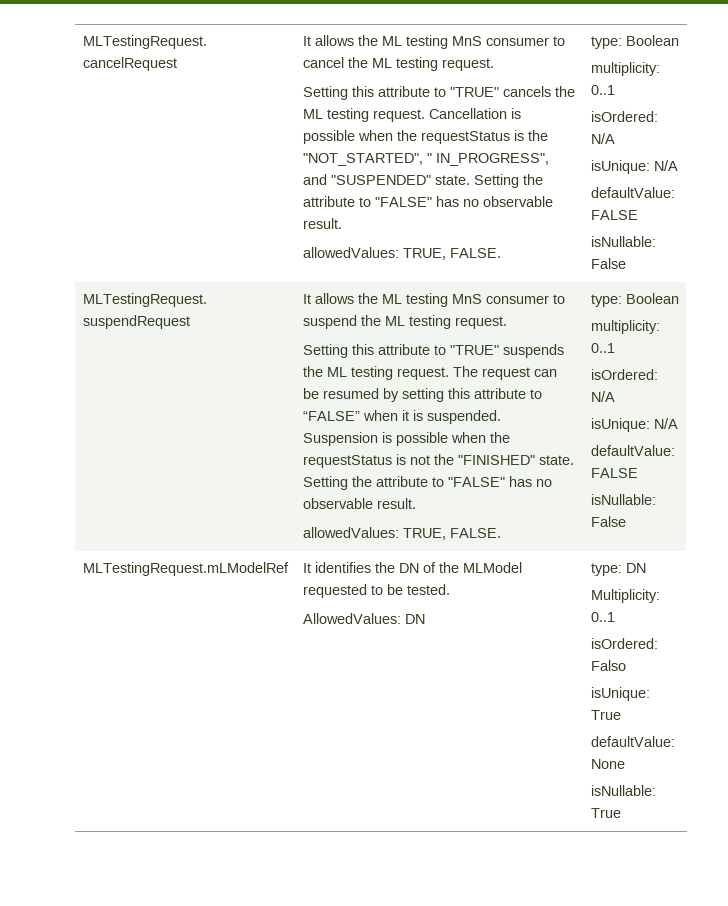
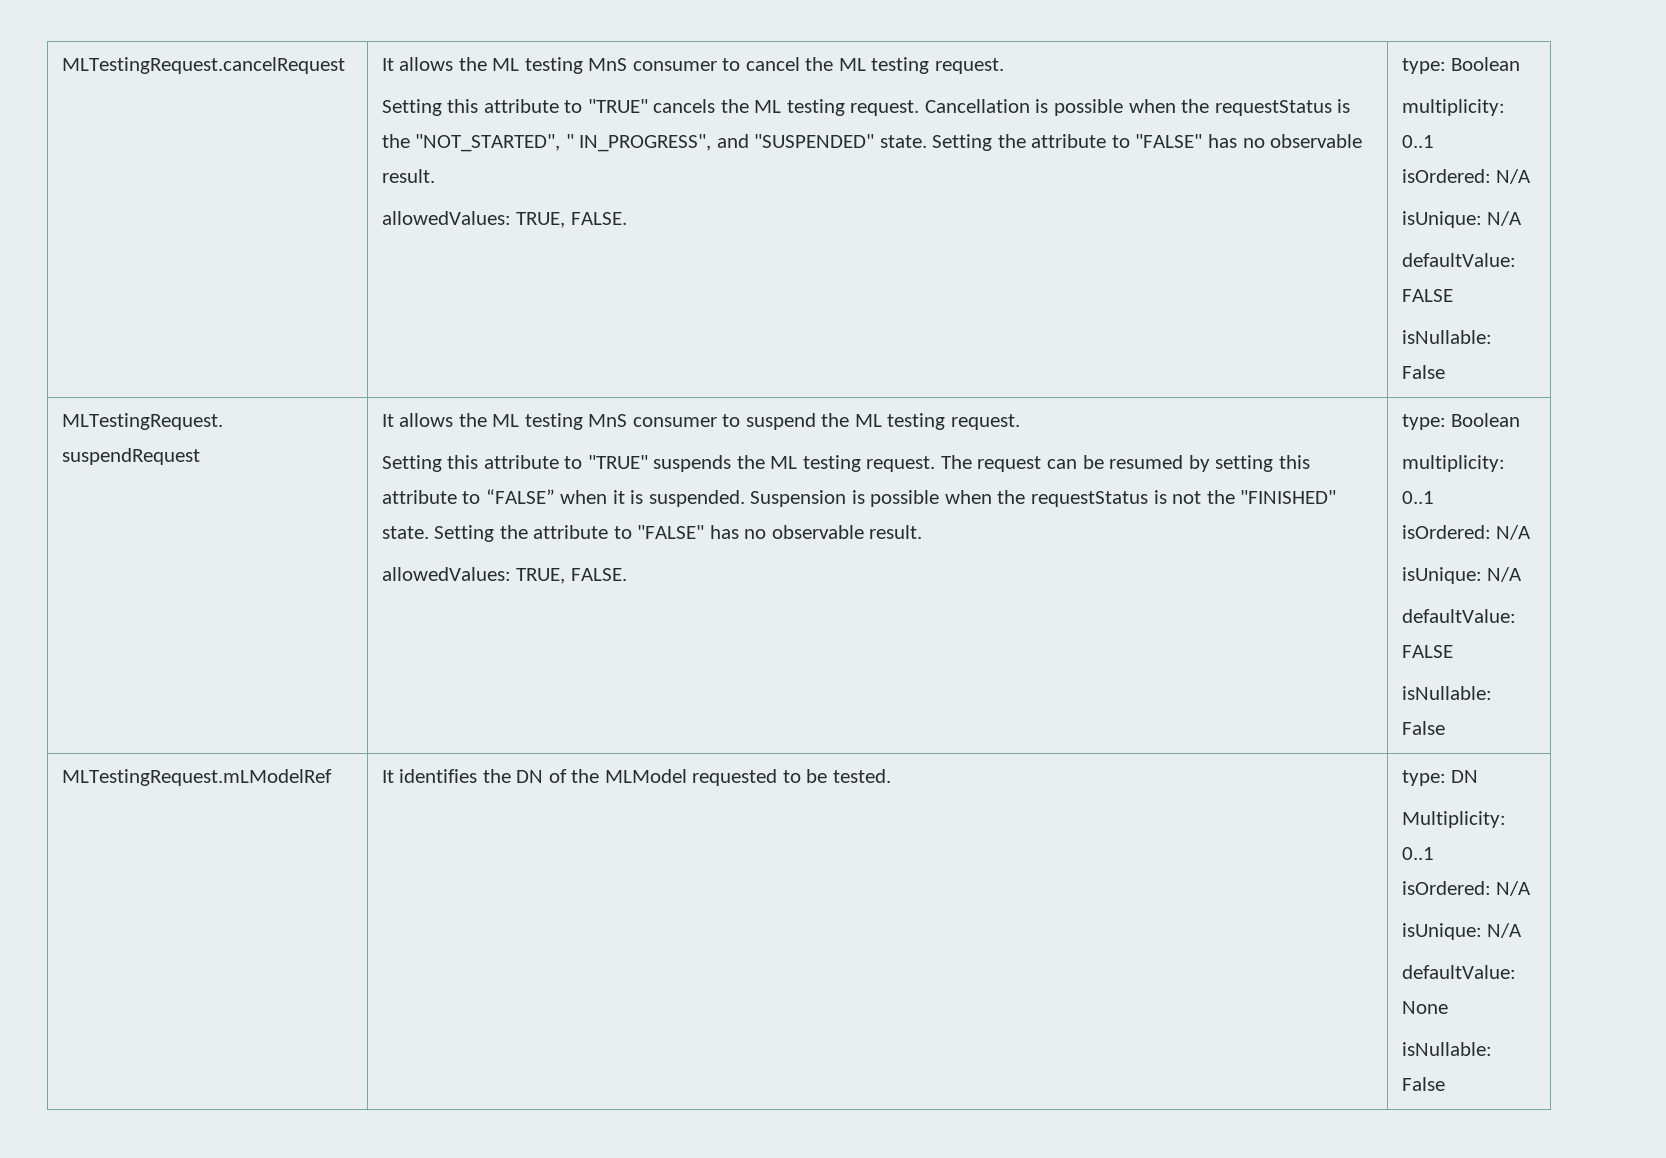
[302,613,425,624] // AllowedValues: DN -> (891, 776) none
[590,660,626,671] [590,687,650,701] [590,710,621,720] Falso // isUnique: True -> [1496,881,1532,896] [1401,923,1523,940] N/A // isUnique: N/A
[590,808,621,818] True -> [1401,1077,1445,1091] False

